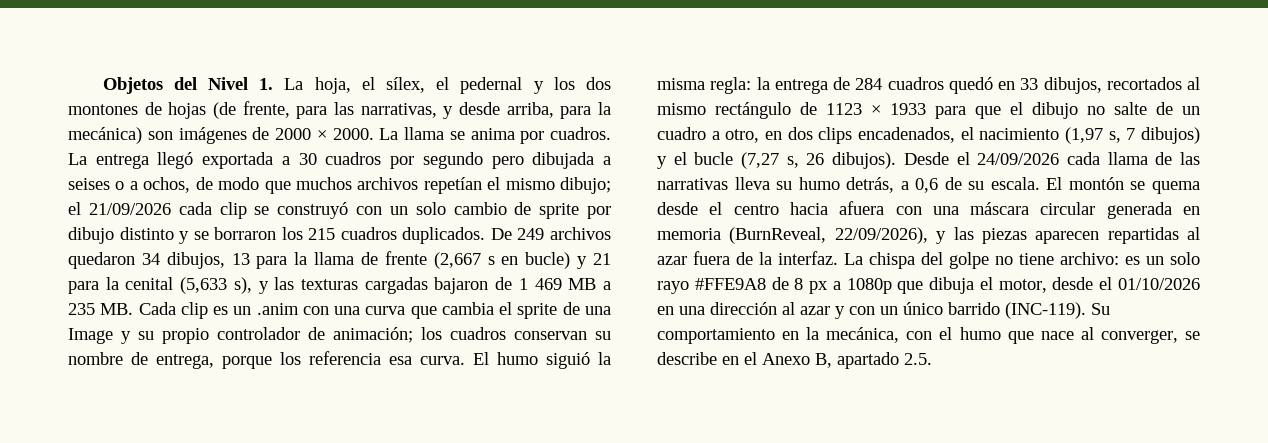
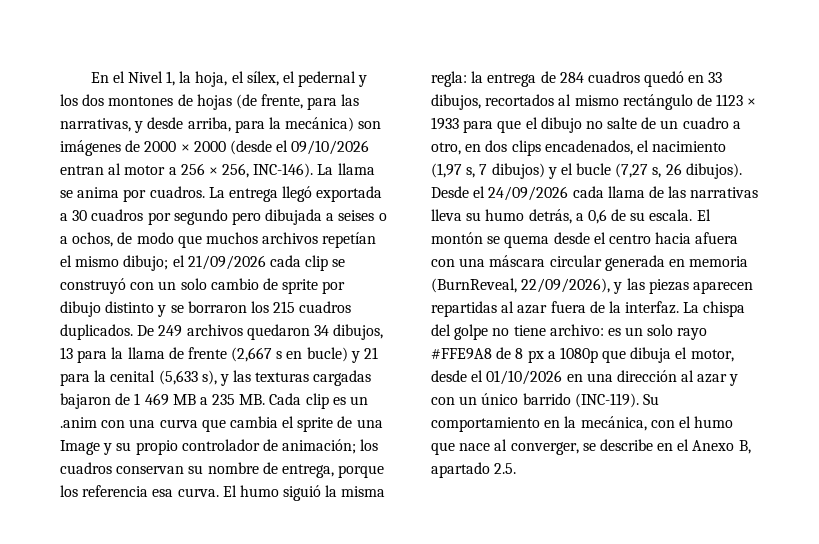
[102,77,304,94] Objetos del Nivel 1. La -> [90,71,192,86] En el Nivel 1, la
[332,128,374,140] 2000. -> [193,140,370,155] [60,163,314,178] 2000 (desde el 09/10/2026 entran al motor a 256 × 256, INC-146).

